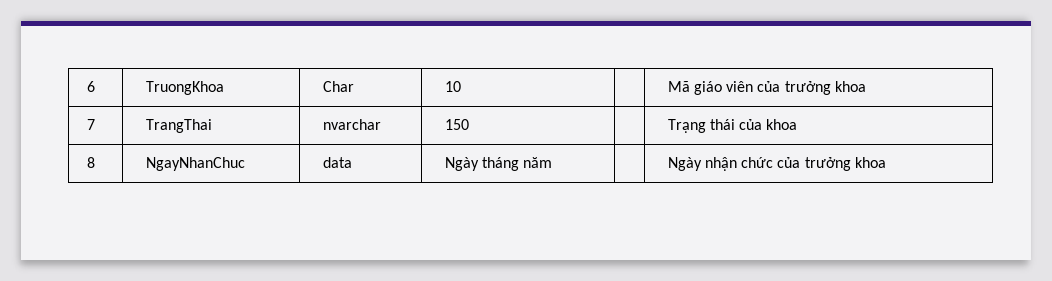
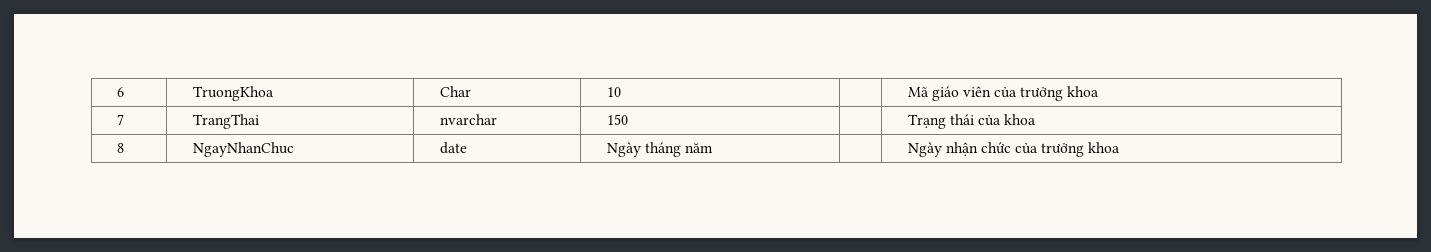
[322,157,352,168] data -> [439,142,467,154] date

